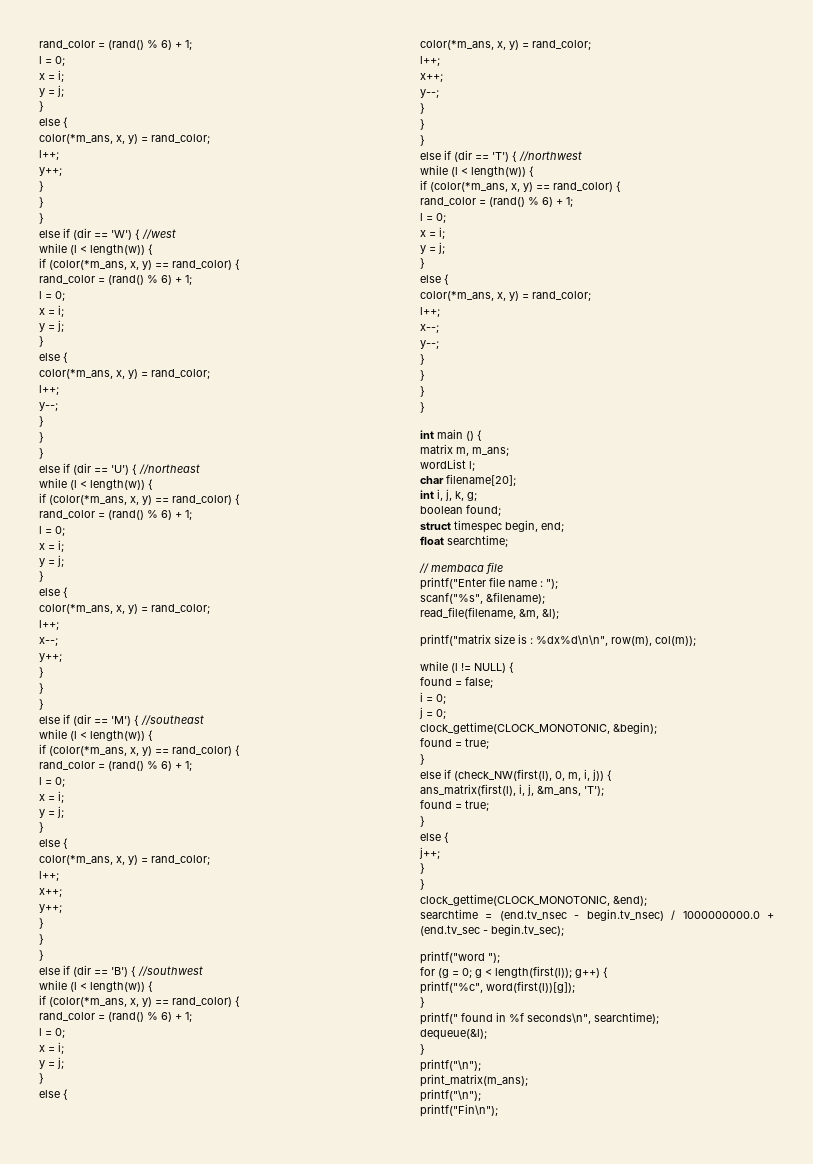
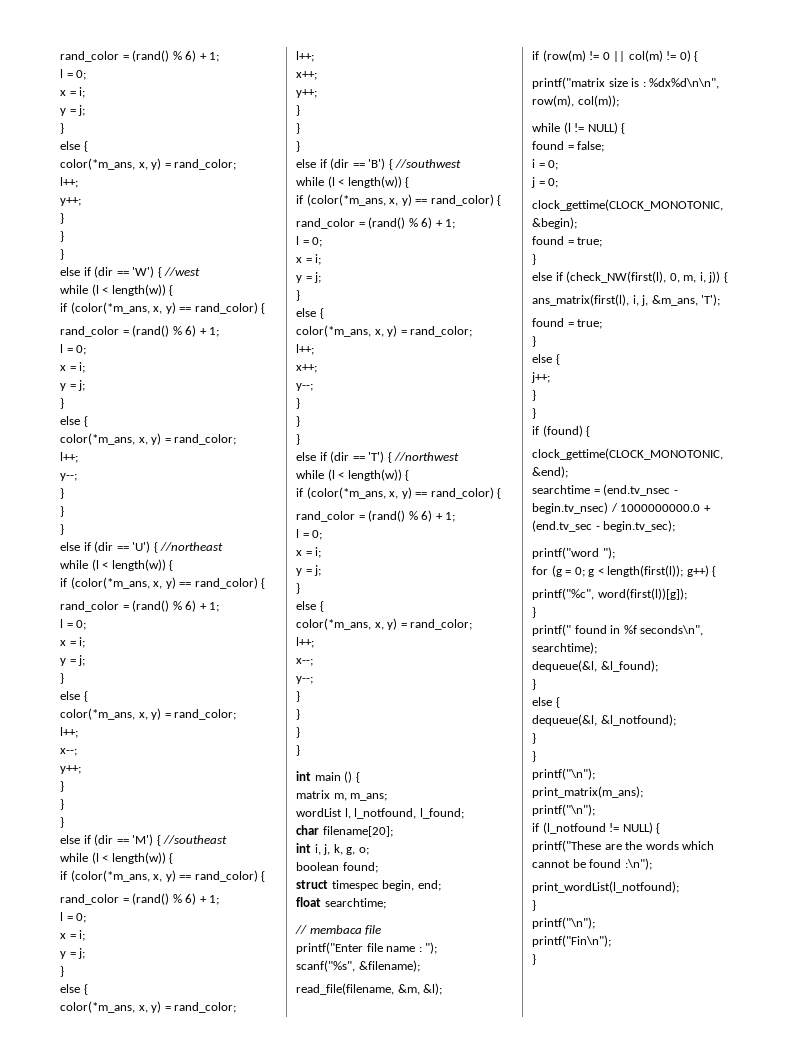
[469,461,475,471] l; -> [344,808,464,819] l, l_notfound, l_found;
[467,492,477,501] g; -> [346,847,369,855] g, o;
(559, 614) none -> [532,50,699,62] // if (row(m) != 0 || col(m) != 0) {
(425, 884) none -> [532,425,591,437] // if (found) {
[420,1029,487,1040] [420,1044,425,1055] [420,1059,481,1072] [420,1074,528,1087] dequeue(&l); // } // printf("\n"); // print_matrix(m_ans); -> [532,660,658,672] [532,679,536,690] [532,697,560,708] [532,714,676,726] [532,733,536,744] [532,751,536,762] [532,768,595,780] [532,786,643,798] [532,804,595,816] [532,822,661,834] [532,840,715,852] [532,858,652,870] [532,881,679,893] [532,900,536,911] dequeue(&l, &l_found); // } // else { // dequeue(&l, &l_notfound); // } // } // printf("\n"); // print_matrix(m_ans); // printf("\n"); // if (l_notfound != NULL) { // printf("These are the words which cannot be found :\n"); // print_wordList(l_notfound); // }
(498, 1110) none -> [532,954,536,965] // }

